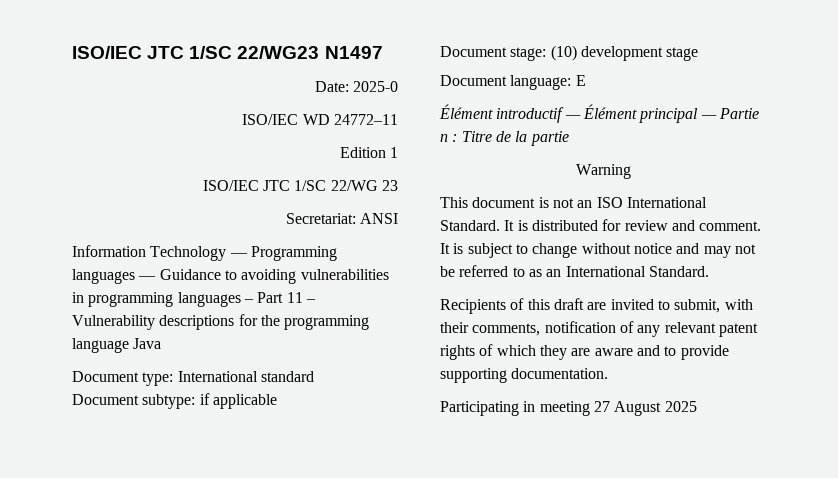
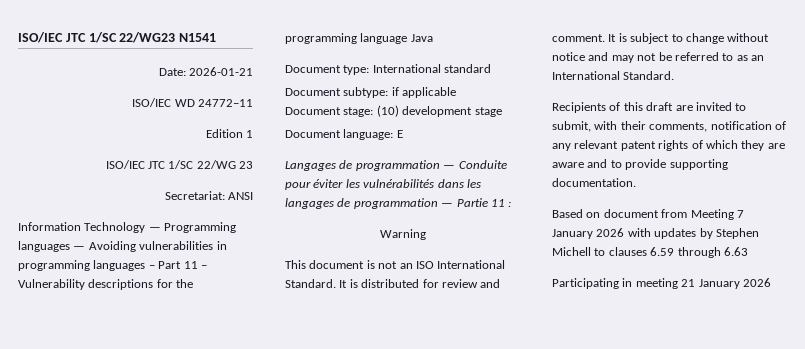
[324,46,383,59] N1497 -> [179,33,217,42] N1541
[353,81,398,92] 2025-0 -> [189,67,253,76] 2026-01-21
[159,269,297,284] Guidance to avoiding -> [88,241,136,252] Avoiding
[439,104,699,123] Élément introductif — Élément principal -> [285,160,507,171] [285,179,481,190] [285,198,438,209] Langages de programmation — Conduite pour éviter les vulnérabilités dans les langages de programmation
[440,134,448,142] n -> [490,199,505,207] 11
[461,131,569,146] Titre de la partie -> (512, 204) none
(609, 373) none -> [552,209,744,220] [552,228,759,239] [552,247,748,258] // Based on document from Meeting 7 January 2026 with updates by Stephen Michell to clauses 6.59 through 6.63
[593,401,697,416] 27 August 2025 -> [681,278,771,289] 21 January 2026

